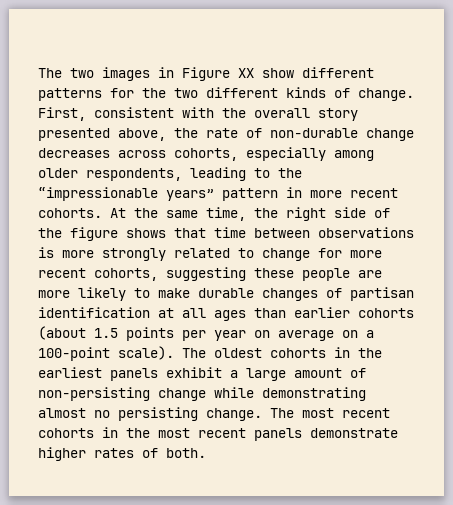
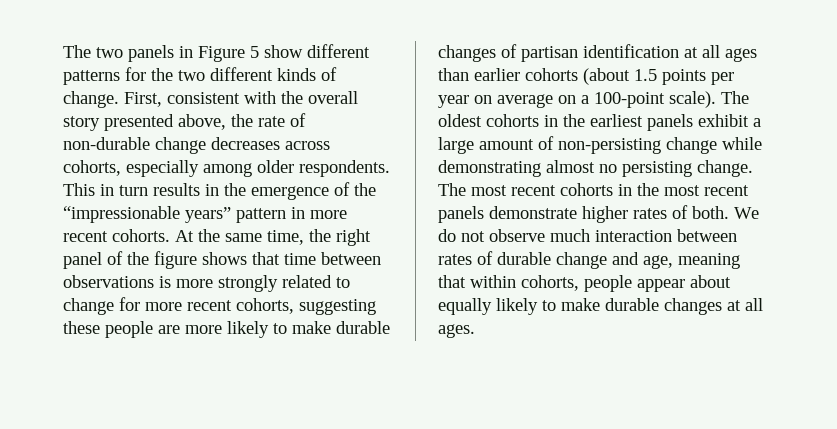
[102,67,150,81] images -> [128,45,174,62] panels
[238,68,254,78] XX -> [250,46,259,58] 5
[86,167,270,181] respondents, leading to -> [299,160,390,177] [63,182,350,200] respondents. This in turn results in the emergence of
[334,207,366,218] side -> [63,252,102,269] panel
(206, 453) none -> [734,207,759,219] [438,229,737,242] [438,251,740,269] [438,275,731,292] [438,298,763,315] [438,324,475,338] We do not observe much interaction between rates of durable change and age, meaning that within cohorts, people appear about equally likely to make durable changes at all ages.

